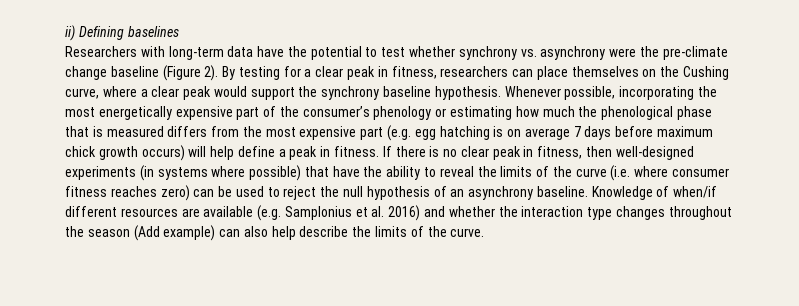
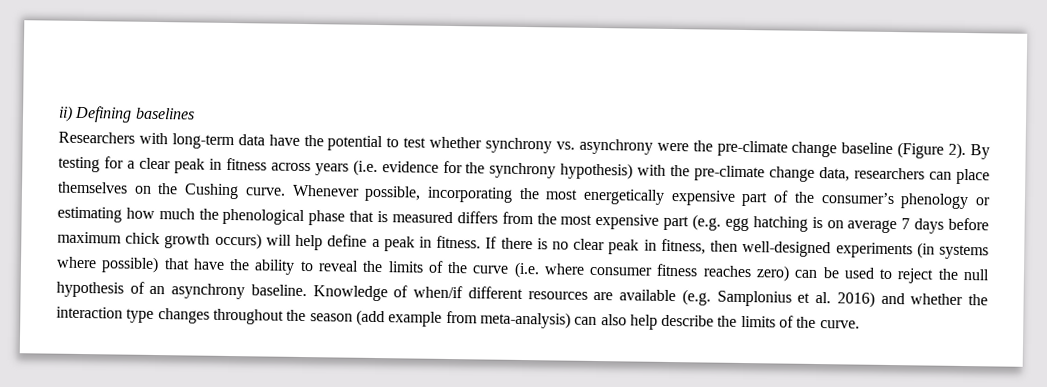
[391,66,437,79] fitness, -> [225,157,851,182] fitness across years (i.e. evidence for the synchrony hypothesis) with the pre-climate change data,
[65,86,501,100] curve, where a clear peak would support the synchrony baseline hypothesis. -> [244,187,286,196] curve.
[133,225,216,241] (Add example) -> [355,309,571,329] (add example from meta-analysis)

